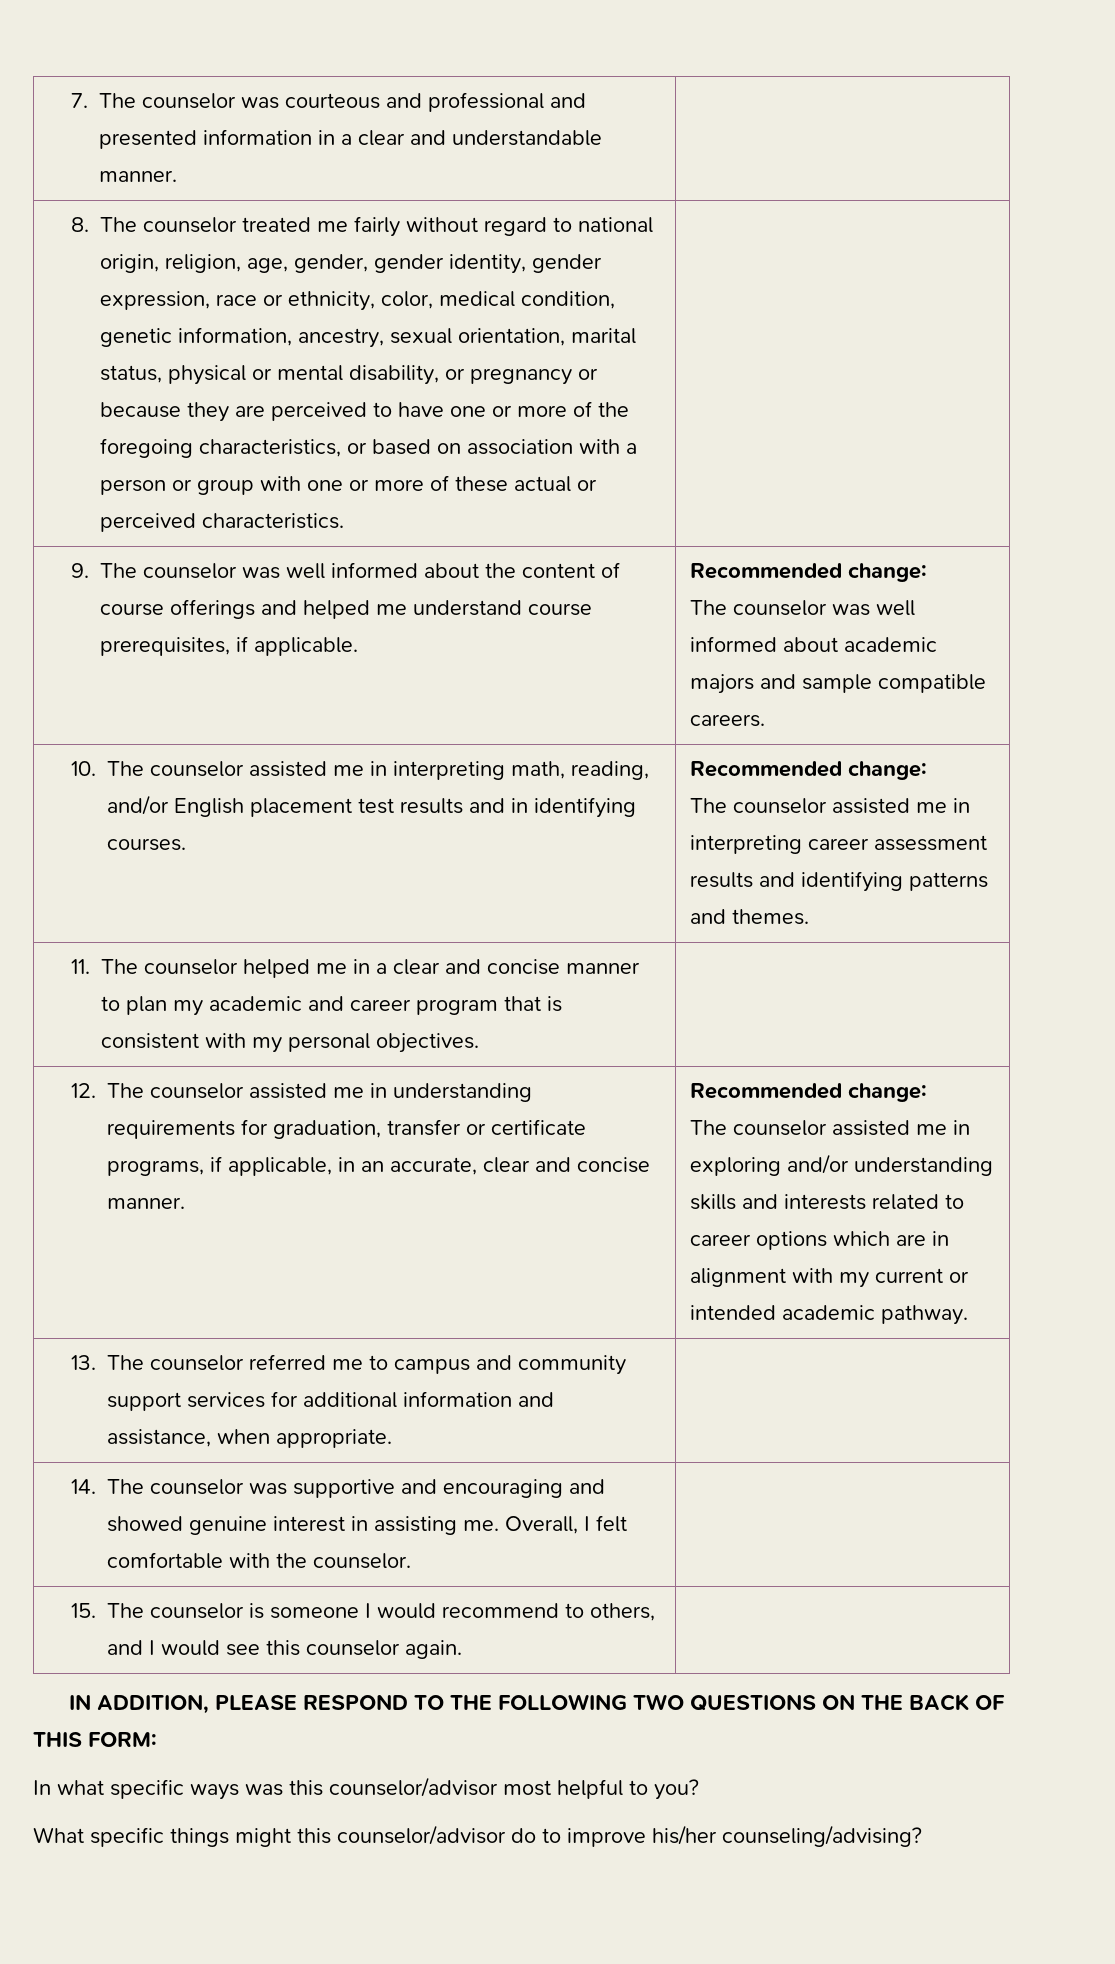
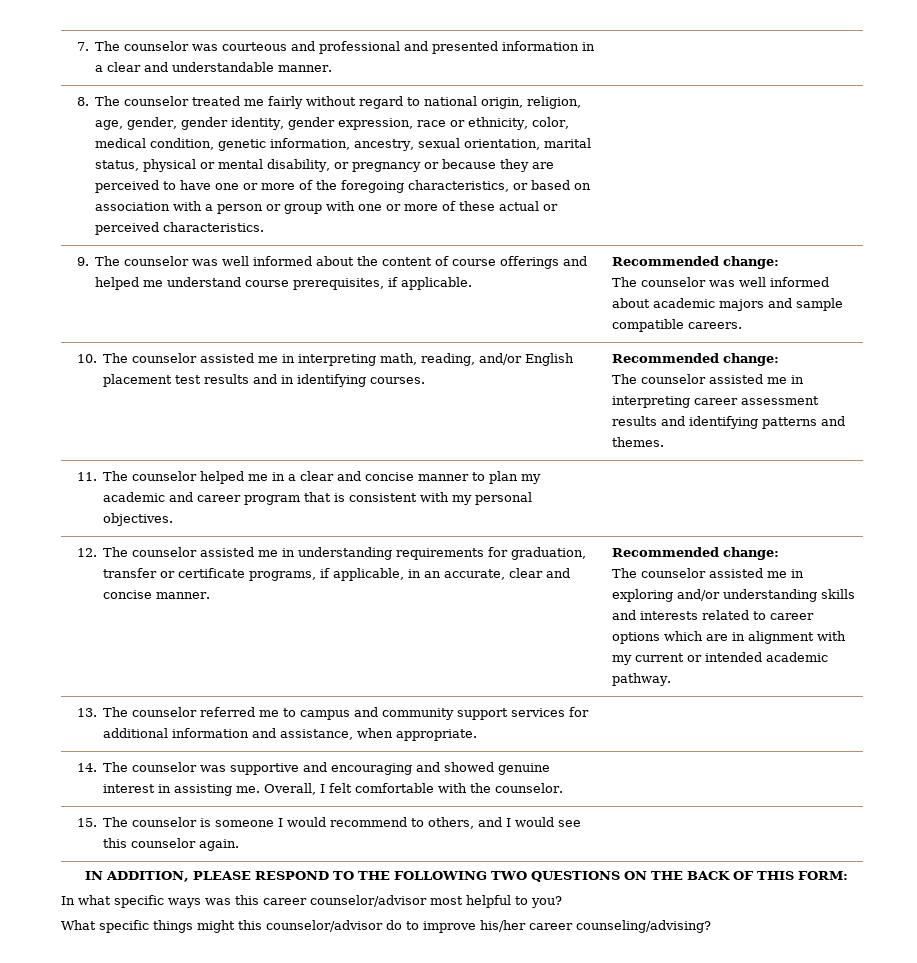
(323, 1788) none -> [263,898,307,905] career
(717, 1835) none -> [529,923,573,930] career

